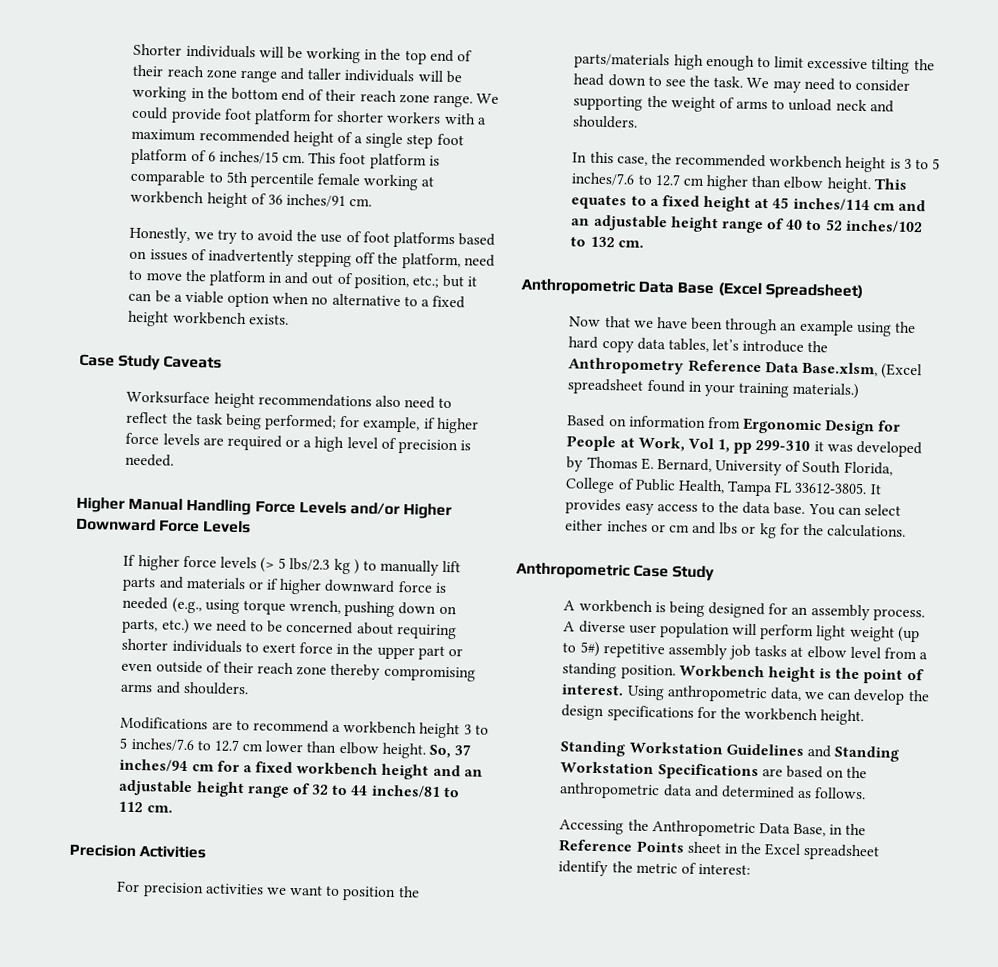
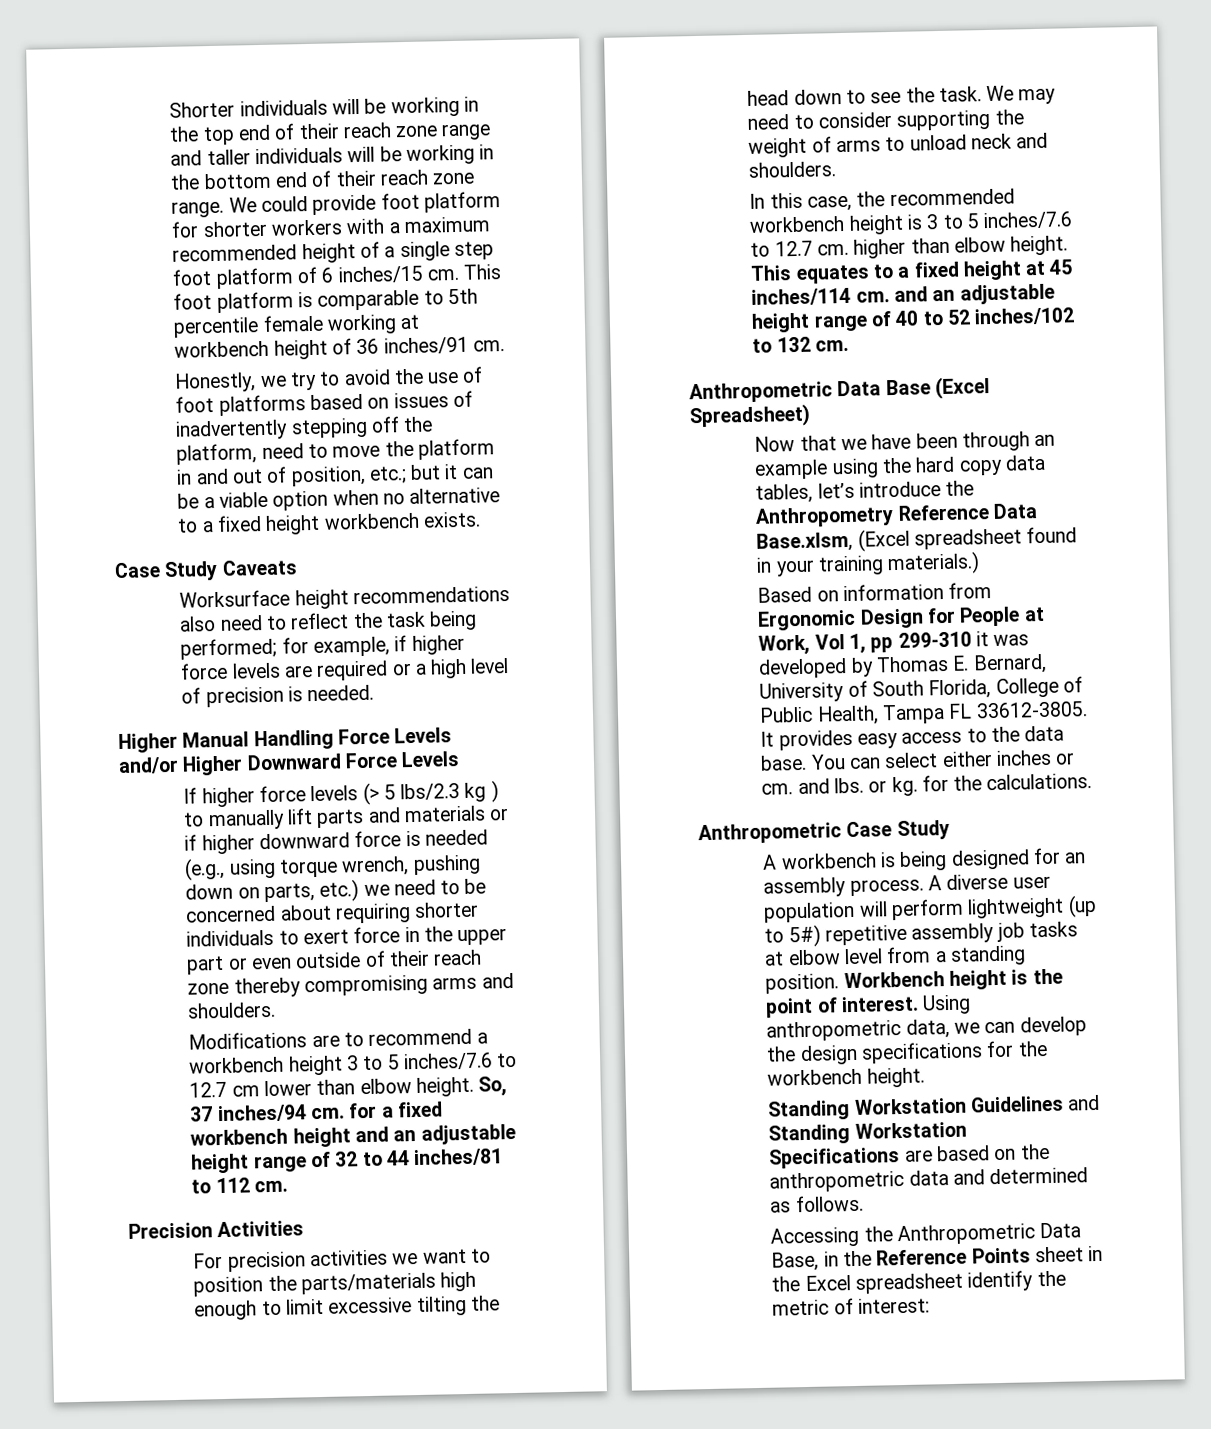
[191,764,214,772] cm -> [311,1107,346,1120] cm.
[682,177,704,186] cm -> [817,243,850,256] cm.
[872,203,895,211] cm -> [855,291,890,303] cm.
[668,521,777,539] cm and lbs or kg -> [761,776,918,797] cm. and lbs. or kg.
[816,625,895,642] light weight -> [967,897,1065,919] lightweight

